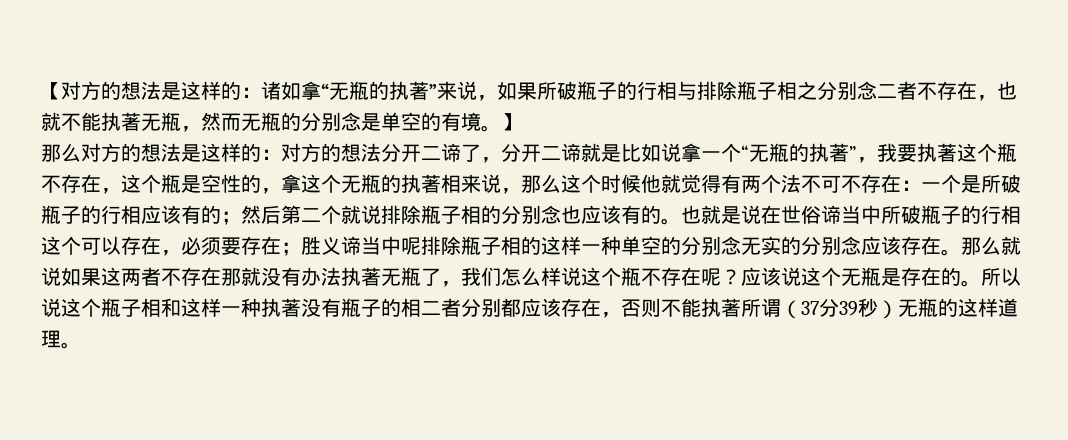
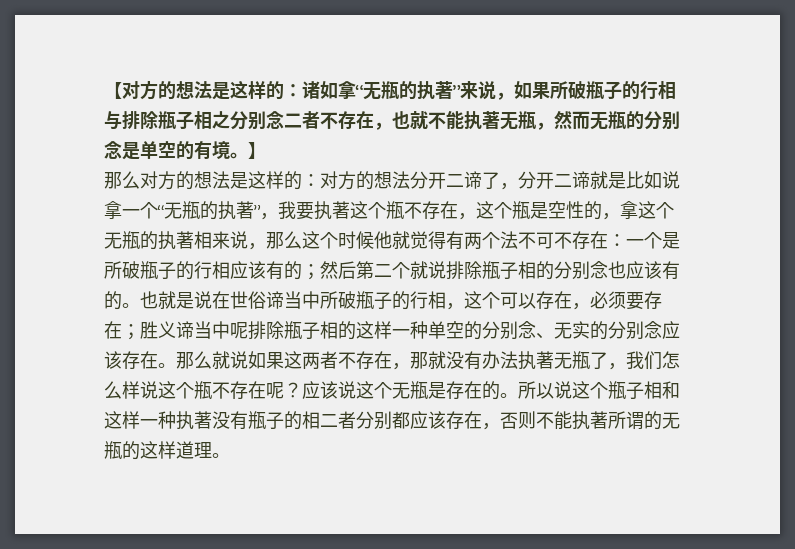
(1021, 214) none -> [446,303,464,310] ，
(741, 245) none -> [536,333,554,339] 、
(221, 276) none -> [392,363,410,370] ，
[781,298,898,319] （37分39秒） -> [644,411,662,430] 的

